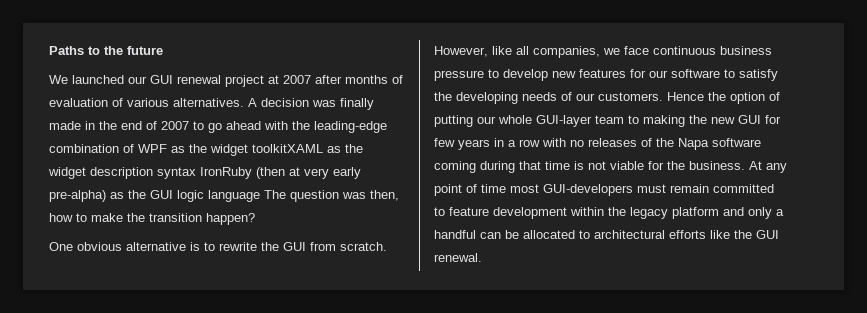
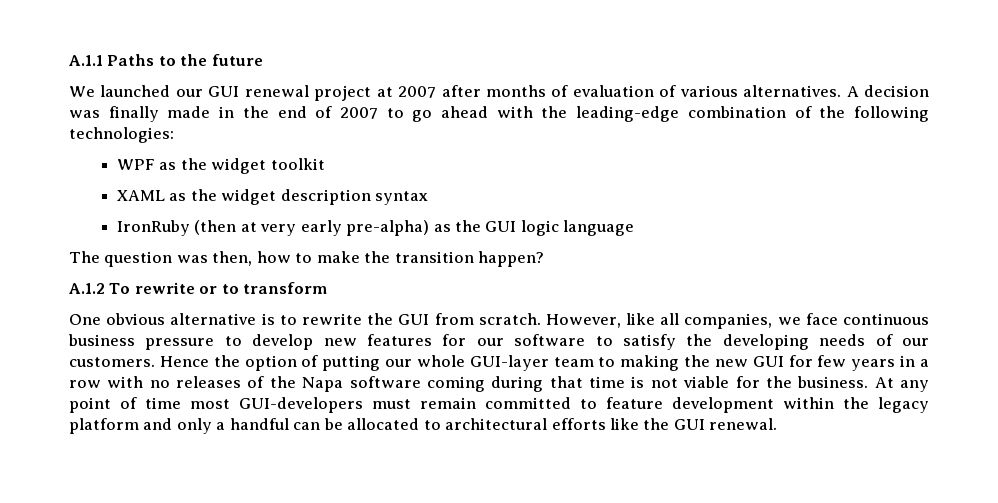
(49, 50) none -> [69,55,103,66] A.1.1
(134, 148) none -> [819,106,929,122] [69,127,174,143] the following technologies: //
[252,144,323,153] toolkitXAML -> [270,158,325,170] [116,190,165,201] toolkit // XAML
(196, 173) none -> (429, 198) //
(260, 196) none -> (635, 228) //
(255, 219) none -> [69,282,328,294] // A.1.2 To rewrite or to transform

